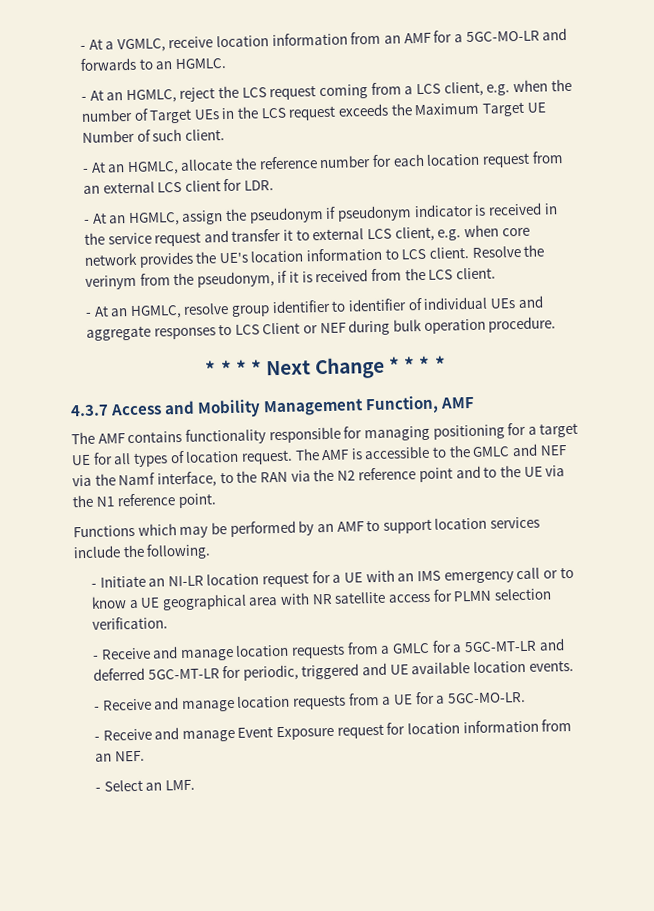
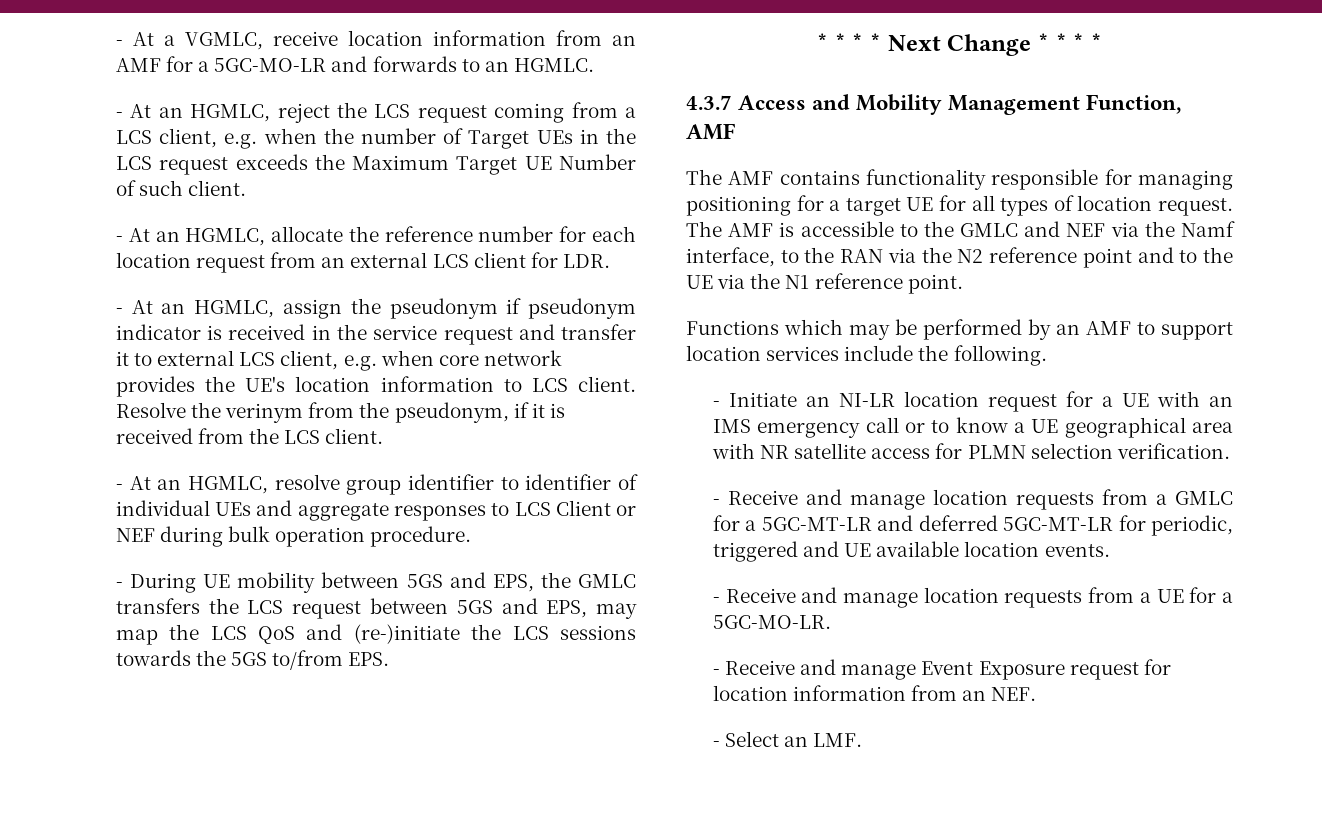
(557, 324) none -> [115,572,636,593] [115,598,637,619] [115,624,636,645] [115,650,390,670] // - During UE mobility between 5GS and EPS, the GMLC transfers the LCS request between 5GS and EPS, may map the LCS QoS and (re-)initiate the LCS sessions towards the 5GS to/from EPS.

